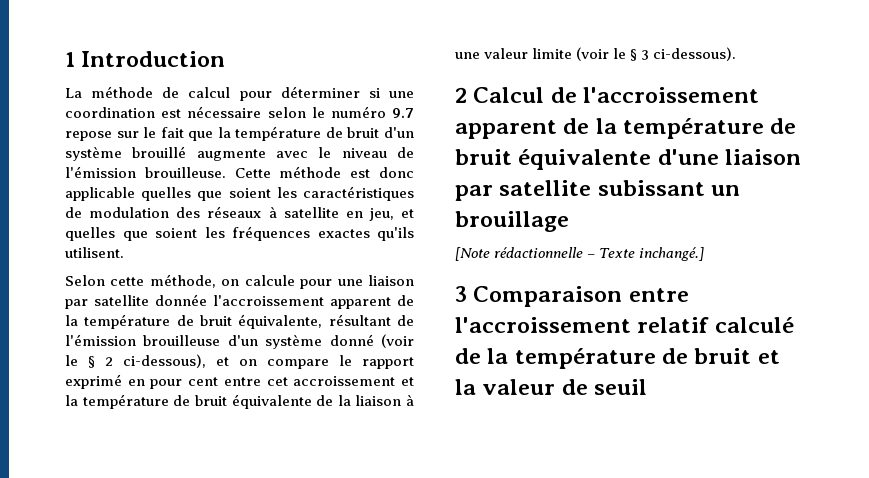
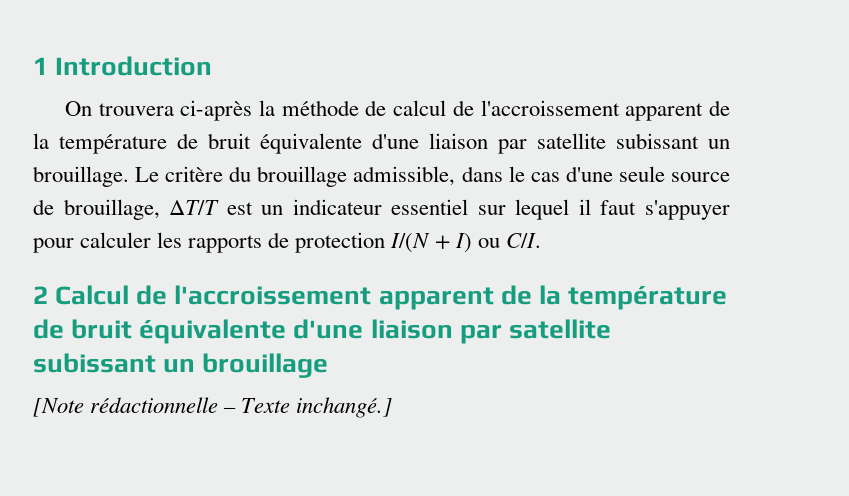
[65,86,415,101] [65,106,414,118] [65,126,414,141] [65,146,414,161] [65,166,415,178] [65,186,414,201] [65,206,414,221] [65,226,414,241] [65,247,124,258] [65,274,415,289] [65,294,414,309] [65,314,414,329] [65,334,414,349] [65,354,414,369] [65,374,415,389] [65,394,414,409] [455,47,737,61] La méthode de calcul pour déterminer si une coordination est nécessaire selon le numéro 9.7 repose sur le fait que la température de bruit d'un système brouillé augmente avec le niveau de l'émission brouilleuse. Cette méthode est donc applicable quelles que soient les caractéristiques de modulation des réseaux à satellite en jeu, et quelles que soient les fréquences exactes qu'ils utilisent. // Selon cette méthode, on calcule pour une liaison par satellite donnée l'accroissement apparent de la température de bruit équivalente, résultant de l'émission brouilleuse d'un système donné (voir le § 2 ci-dessous), et on compare le rapport exprimé en pour cent entre cet accroissement et la température de bruit équivalente de la liaison à une valeur limite (voir le § 3 ci-dessous). -> [64,100,730,121] [33,133,730,154] [33,166,730,187] [33,199,730,220] [33,232,541,253] On trouvera ci-après la méthode de calcul de l'accroissement apparent de la température de bruit équivalente d'une liaison par satellite subissant un brouillage. Le critère du brouillage admissible, dans le cas d'une seule source de brouillage, ΔТ/Т est un indicateur essentiel sur lequel il faut s'appuyer pour calculer les rapports de protection I/(N + I) ou С/I.
[455,286,689,307] [455,317,794,333] [455,348,780,369] [455,379,648,395] // 3 Comparaison entre l'accroissement relatif calculé de la température de bruit et la valeur de seuil -> (393, 407) none

